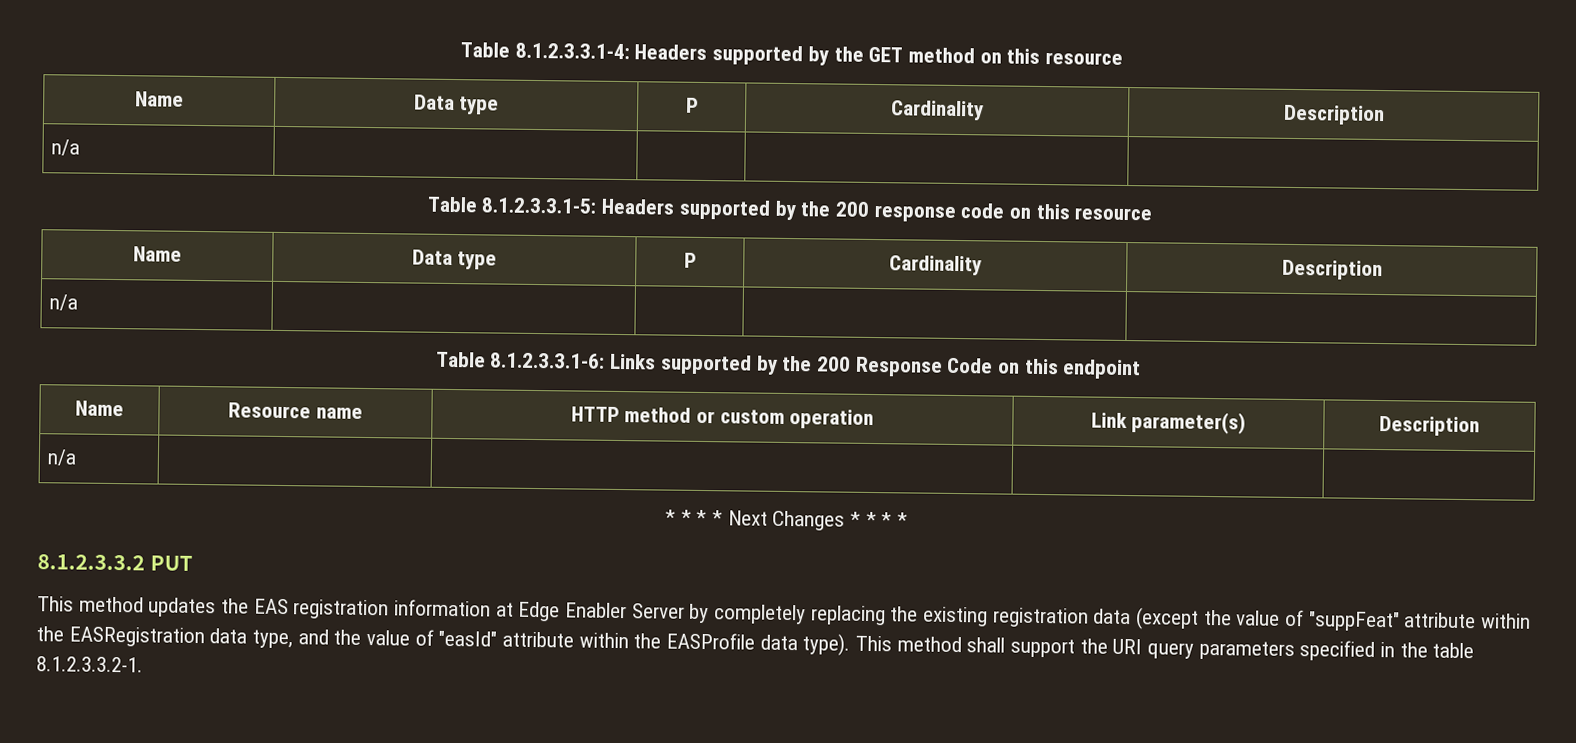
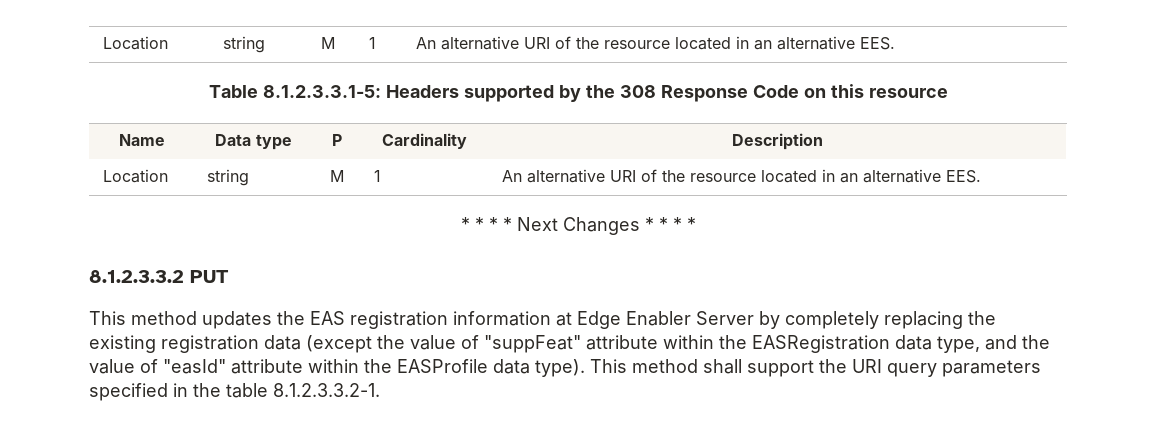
[460,42,1123,66] [135,91,184,107] [413,94,500,115] [685,97,699,113] [890,100,984,121] [1282,104,1385,126] [51,139,81,156] [426,196,1153,222] [133,246,182,262] [411,249,498,270] [683,252,697,268] [888,255,982,276] [1281,259,1383,281] [49,294,79,311] [435,351,1142,380] [75,400,124,417] [228,402,363,419] [570,406,875,430] [1090,411,1247,435] [1379,416,1480,437] [47,449,78,466] Table 8.1.2.3.3.1-4: Headers supported by the GET method on this resource // Name | Data type | P | Cardinality | Description // n/a | | | | // Table 8.1.2.3.3.1-5: Headers supported by the 200 response code on this resource // Name | Data type | P | Cardinality | Description // n/a | | | | // Table 8.1.2.3.3.1-6: Links supported by the 200 Response Code on this endpoint // Name | Resource name | HTTP method or custom operation | Link parameter(s) | Description // n/a | | | | -> [102,36,168,50] [222,36,265,53] [321,37,335,49] [368,37,376,49] [415,36,895,50] [208,84,948,102] [118,134,165,146] [215,134,292,150] [332,134,342,146] [382,133,467,149] [732,133,823,150] [102,169,168,183] [206,169,249,186] [330,170,344,182] [373,170,381,182] [501,169,981,183] Location | string | M | 1 | An alternative URI of the resource located in an alternative EES. // Table 8.1.2.3.3.1-5: Headers supported by the 308 Response Code on this resource // Name | Data type | P | Cardinality | Description // Location | string | M | 1 | An alternative URI of the resource located in an alternative EES.

